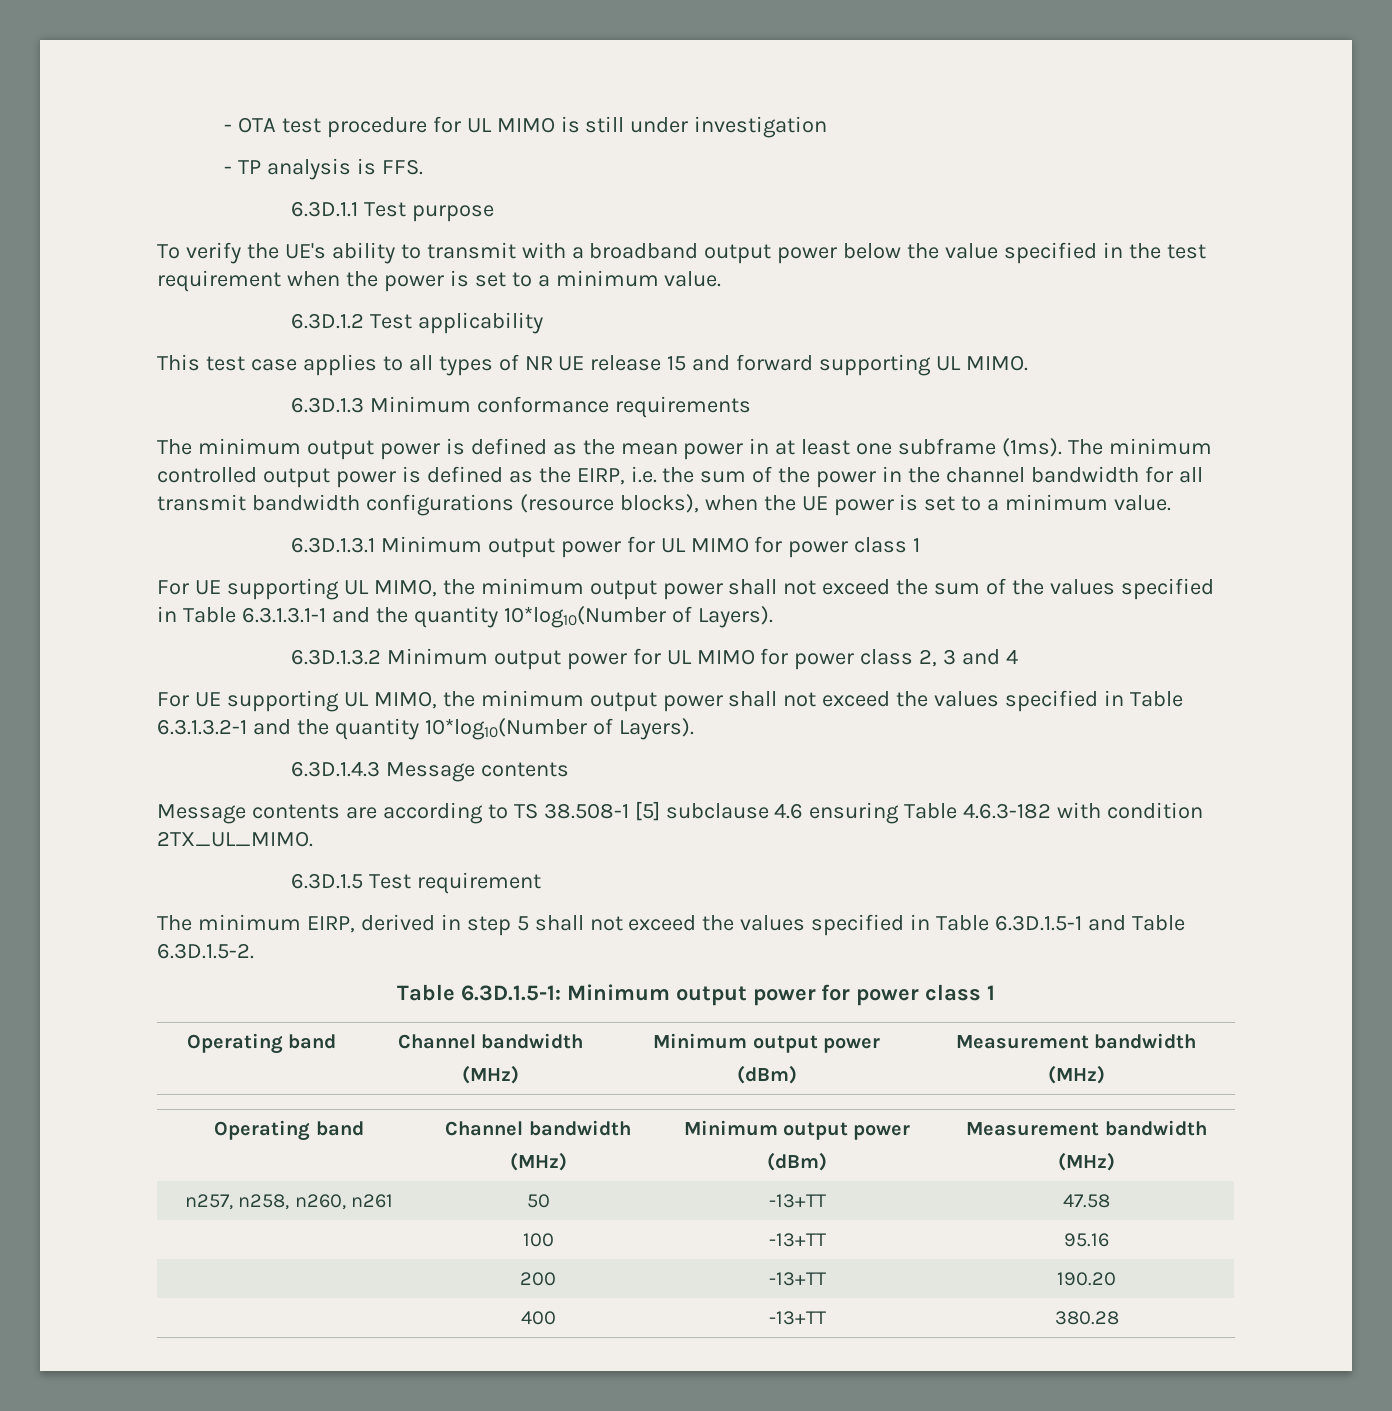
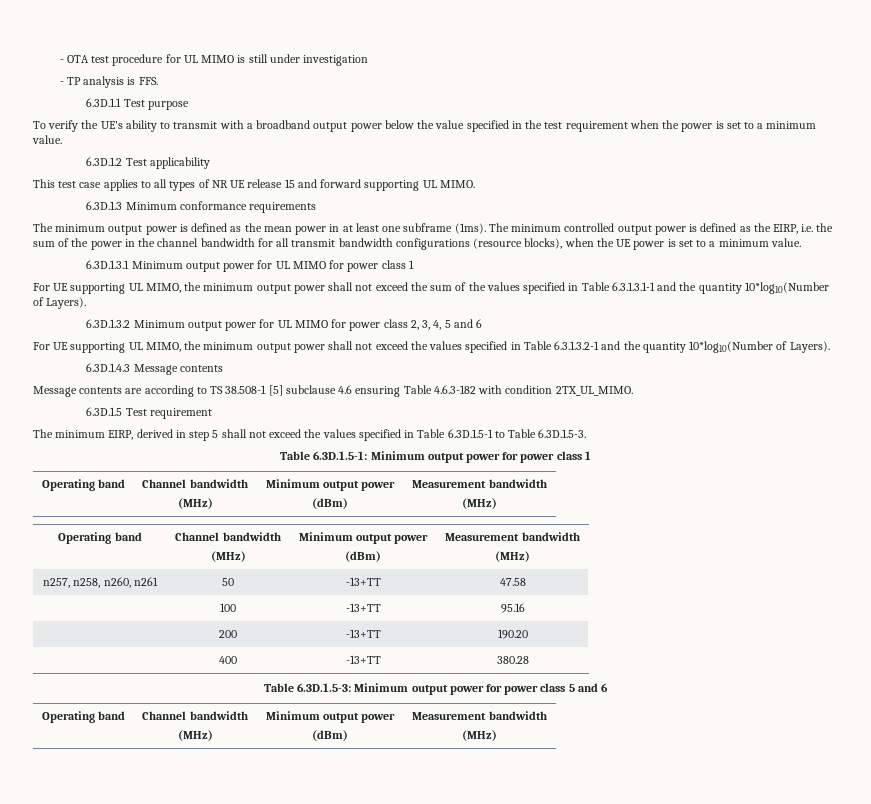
[943,649,1019,665] 3 and 4 -> [422,319,482,330] 3, 4, 5 and 6
[1088,915,1185,931] [157,943,254,959] and Table 6.3D.1.5-2. -> [494,429,587,438] to Table 6.3D.1.5-3.
(1119, 1318) none -> [263,683,609,695] [41,711,126,723] [142,711,248,720] [177,730,213,741] [265,711,396,723] [312,730,348,741] [412,711,547,720] [462,730,497,741] // Table 6.3D.1.5-3: Minimum output power for power class 5 and 6 // Operating band | Channel bandwidth // (MHz) | Minimum output power // (dBm) | Measurement bandwidth // (MHz)

